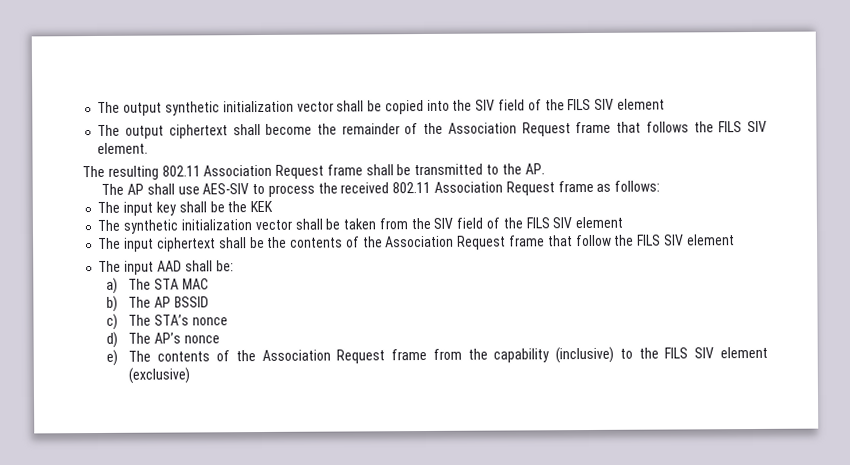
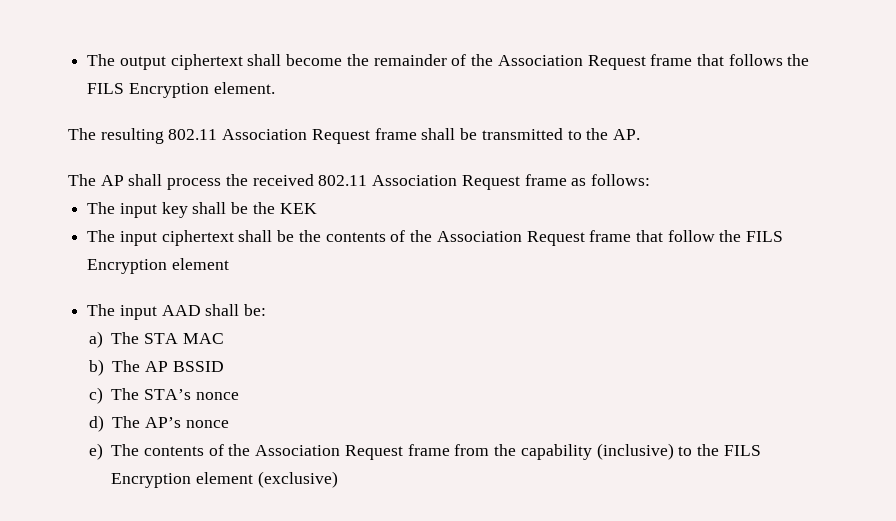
[97,98,665,116] [97,124,165,139] The output synthetic initialization vector shall be copied into the SIV field of the FILS SIV element // The output -> [87,54,166,70] The output
[747,120,768,133] SIV -> [128,83,209,98] Encryption
[177,183,266,195] use AES-SIV to -> (163, 180) none
[97,216,624,234] // The synthetic initialization vector shall be taken from the SIV field of the FILS SIV element -> (317, 208) none
[663,234,684,246] SIV -> [87,259,168,274] Encryption
[694,347,715,359] SIV -> [111,473,192,488] Encryption

